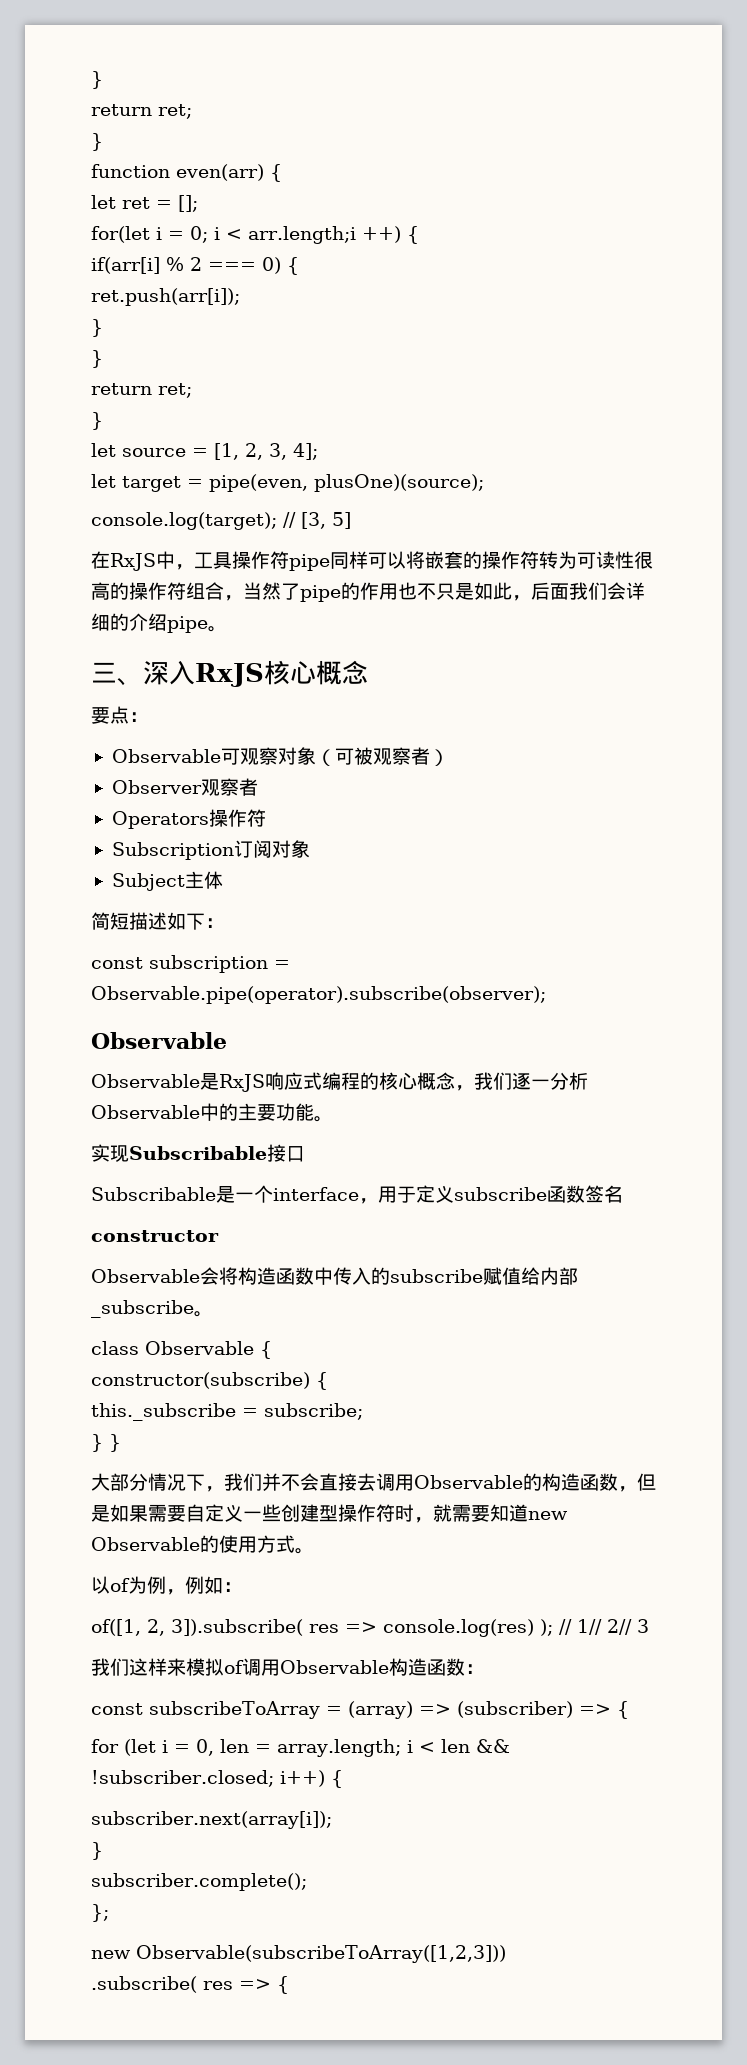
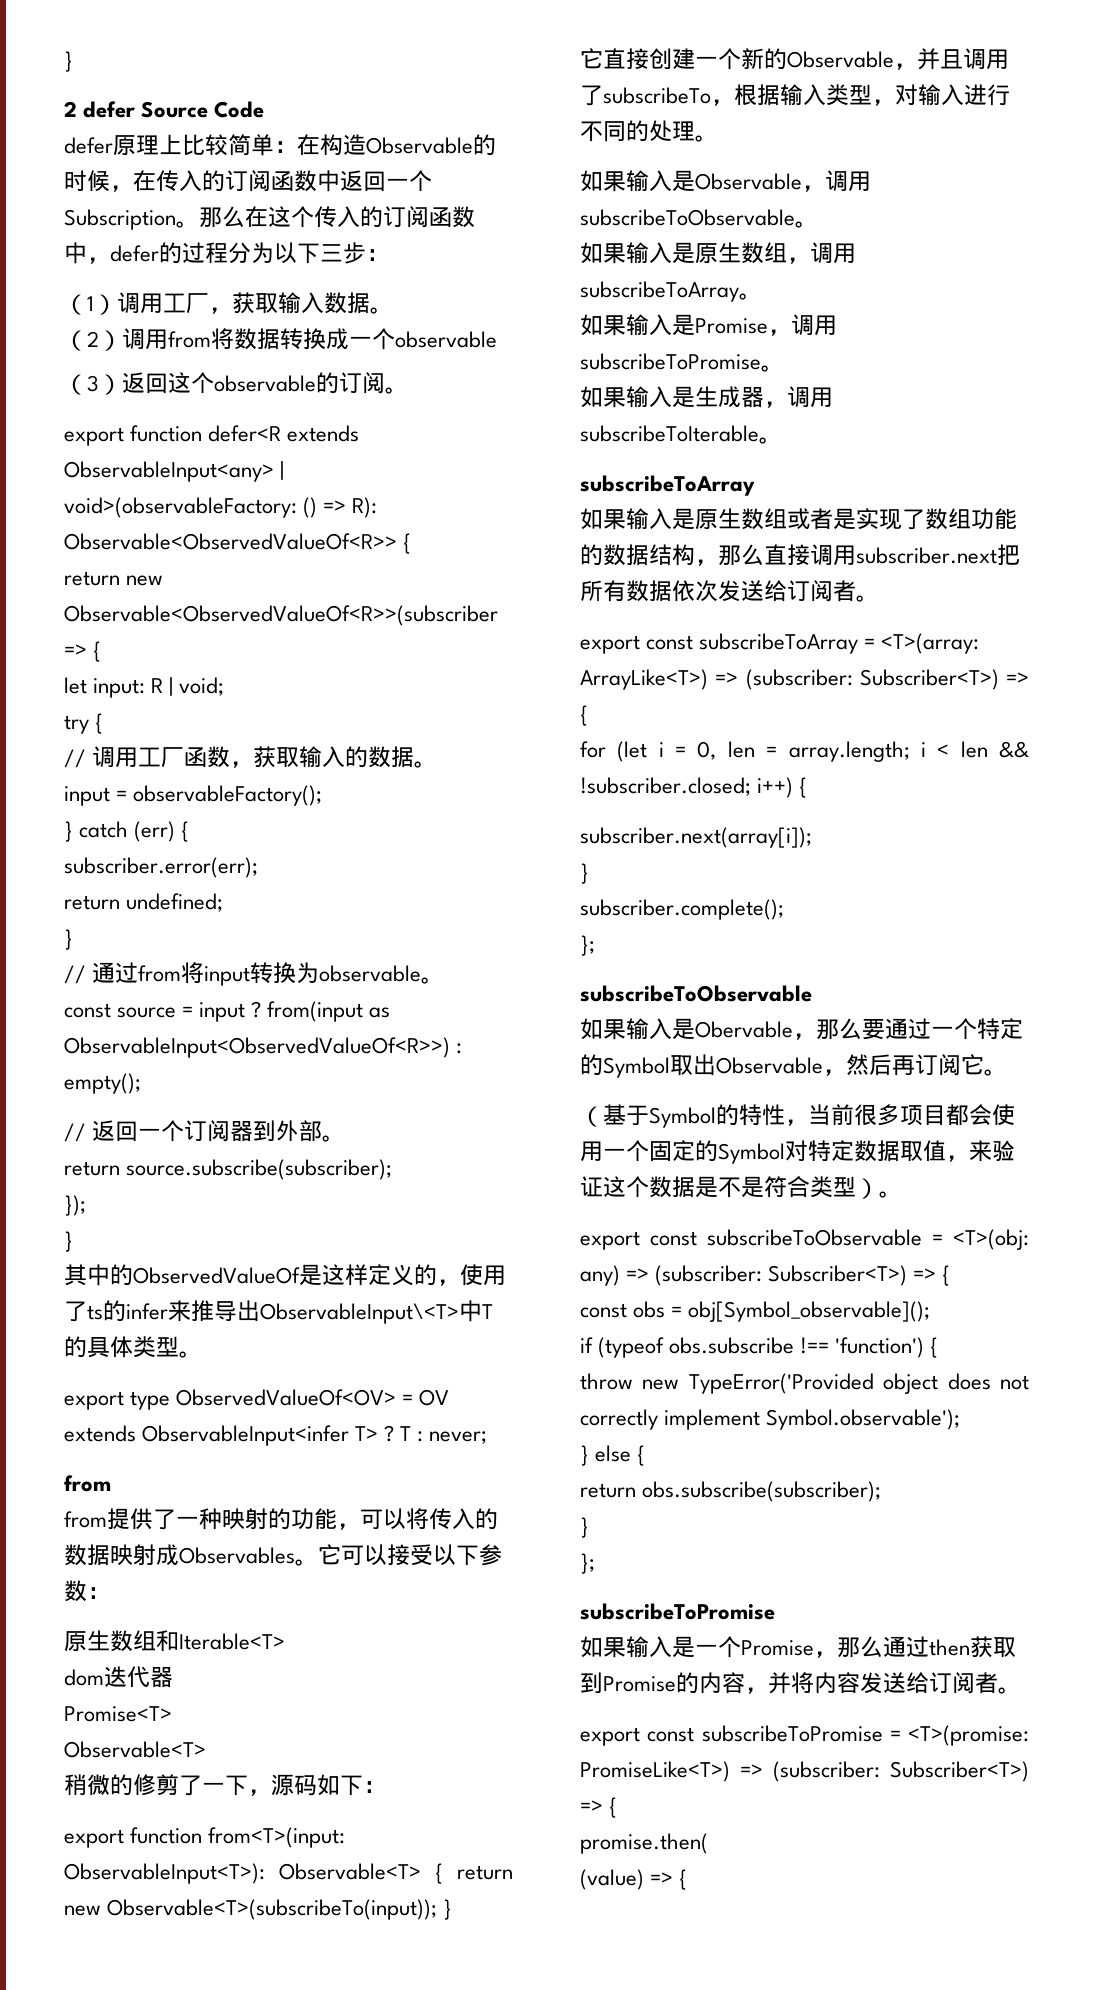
[91,71,103,89] [91,104,192,119] [91,133,103,151] [91,164,282,182] [91,195,198,212] [91,226,419,244] [91,257,299,275] [91,288,240,306] [91,319,103,337] [91,350,103,368] [91,383,192,398] [91,412,103,430] [91,443,318,460] [91,474,484,492] [91,512,351,530] [91,551,653,571] [91,582,645,602] [91,613,227,633] [91,660,368,687] [91,706,148,724] [111,747,449,766] [111,778,258,796] [111,809,266,829] [111,840,310,860] [111,871,223,891] [91,912,224,930] [91,955,290,973] [91,986,546,1004] [91,1032,227,1049] [91,1072,588,1092] [91,1103,333,1122] [91,1144,305,1162] [91,1185,623,1204] [91,1230,219,1242] [91,1267,578,1285] [91,1300,213,1318] [91,1341,272,1359] [91,1372,328,1390] [91,1403,363,1421] [91,1434,121,1452] [91,1473,656,1492] [91,1504,568,1523] [91,1535,314,1554] [91,1576,242,1595] [91,1619,649,1637] [91,1658,484,1676] [91,1701,573,1719] } // return ret; // } // function even(arr) { // let ret = []; // for(let i = 0; i < arr.length;i ++) { // if(arr[i] % 2 === 0) { // ret.push(arr[i]); // } // } // return ret; // } // let source = [1, 2, 3, 4]; // let target = pipe(even, plusOne)(source); // console.log(target); // [3, 5] // 在RxJS中，工具操作符pipe同样可以将嵌套的操作符转为可读性很高的操作符组合，当然了pipe的作用也不只是如此，后面我们会详细的介绍pipe。 // 三、深入RxJS核心概念 // 要点： // Observable可观察对象（可被观察者） // Observer观察者 // Operators操作符 // Subscription订阅对象 // Subject主体 // 简短描述如下： // const subscription = Observable.pipe(operator).subscribe(observer); // Observable // Observable是RxJS响应式编程的核心概念，我们逐一分析Observable中的主要功能。 // 实现Subscribable接口 // Subscribable是一个interface，用于定义subscribe函数签名 // constructor // Observable会将构造函数中传入的subscribe赋值给内部_subscribe。 // class Observable { // constructor(subscribe) { // this._subscribe = subscribe; // } } // 大部分情况下，我们并不会直接去调用Observable的构造函数，但是如果需要自定义一些创建型操作符时，就需要知道new Observable的使用方式。 // 以of为例，例如： // of([1, 2, 3]).subscribe( res => console.log(res) ); // 1// 2// 3 // 我们这样来模拟of调用Observable构造函数： // const subscribeToArray = (array) => (subscriber) -> [64,51,73,72] [64,101,265,118] [64,134,496,156] [64,170,432,192] [64,206,475,230] [64,242,389,264] [64,292,393,315] [64,328,497,351] [64,372,408,395] [64,425,360,446] [64,461,285,482] [64,497,378,518] [64,533,412,554] [64,571,164,586] [64,605,498,626] [64,641,102,662] [64,677,225,698] [64,713,104,734] [64,746,438,768] [64,785,323,806] [64,821,190,842] [64,857,258,878] [64,893,224,912] [64,929,73,950] [64,962,445,986] [64,1001,391,1022] [64,1037,463,1058] [64,1073,141,1094] [64,1120,346,1142] [64,1159,393,1180] [64,1195,86,1216] [64,1231,73,1252] [64,1264,506,1286] [64,1300,493,1324] [64,1336,202,1358] [64,1389,450,1410] [64,1425,488,1446] [64,1475,111,1492] [64,1508,498,1530] [64,1544,502,1566] [64,1580,110,1602] [64,1630,285,1652] [64,1666,173,1688] [64,1706,172,1722] [64,1741,206,1758] [64,1774,386,1796] [64,1827,346,1848] [64,1863,513,1884] [64,1899,453,1920] [580,48,1009,70] [580,84,1010,106] [580,120,718,142] [580,170,871,192] [580,209,818,228] [580,242,856,264] [580,281,762,302] [580,314,837,336] [580,353,784,372] [580,386,833,408] [580,425,782,444] [580,475,755,496] [580,508,1017,530] [580,544,1020,566] [580,580,879,602] [580,633,980,654] [580,669,999,690] } // 2 defer Source Code // defer原理上比较简单：在构造Observable的时候，在传入的订阅函数中返回一个Subscription。那么在这个传入的订阅函数中，defer的过程分为以下三步： // （1）调用工厂，获取输入数据。 // （2）调用from将数据转换成一个observable // （3）返回这个observable的订阅。 // export function defer<R extends ObservableInput<any> | void>(observableFactory: () => R): Observable<ObservedValueOf<R>> { // return new Observable<ObservedValueOf<R>>(subscriber => { // let input: R | void; // try { // // 调用工厂函数，获取输入的数据。 // input = observableFactory(); // } catch (err) { // subscriber.error(err); // return undefined; // } // // 通过from将input转换为observable。 // const source = input ? from(input as ObservableInput<ObservedValueOf<R>>) : empty(); // // 返回一个订阅器到外部。 // return source.subscribe(subscriber); // }); // } // 其中的ObservedValueOf是这样定义的，使用了ts的infer来推导出ObservableInput\<T>中T的具体类型。 // export type ObservedValueOf<OV> = OV extends ObservableInput<infer T> ? T : never; // from // from提供了一种映射的功能，可以将传入的数据映射成Observables。它可以接受以下参数： // 原生数组和Iterable<T> // dom迭代器 // Promise<T> // Observable<T> // 稍微的修剪了一下，源码如下： // export function from<T>(input: ObservableInput<T>): Observable<T> { return new Observable<T>(subscribeTo(input)); } // 它直接创建一个新的Observable，并且调用了subscribeTo，根据输入类型，对输入进行不同的处理。 // 如果输入是Observable，调用subscribeToObservable。 // 如果输入是原生数组，调用subscribeToArray。 // 如果输入是Promise，调用subscribeToPromise。 // 如果输入是生成器，调用subscribeToIterable。 // subscribeToArray // 如果输入是原生数组或者是实现了数组功能的数据结构，那么直接调用subscriber.next把所有数据依次发送给订阅者。 // export const subscribeToArray = <T>(array: ArrayLike<T>) => (subscriber: Subscriber<T>)
[91,1945,506,1963] [91,1976,233,1993] new Observable(subscribeToArray([1,2,3])) // .subscribe( res -> [580,985,812,1002] [580,1018,1023,1040] [580,1054,1007,1078] [580,1104,1015,1128] [580,1140,1015,1164] [580,1176,902,1199] [580,1229,1029,1250] [580,1265,951,1286] [580,1301,931,1322] [580,1337,939,1358] [580,1373,1029,1394] [580,1409,961,1430] [580,1445,646,1466] [580,1481,882,1502] [580,1517,589,1538] [580,1553,595,1574] [580,1603,775,1620] [580,1636,1016,1658] [580,1672,1021,1694] [580,1725,1029,1746] [580,1761,1029,1782] [580,1797,618,1818] [580,1833,708,1854] [580,1869,644,1890] subscribeToObservable // 如果输入是Obervable，那么要通过一个特定的Symbol取出Observable，然后再订阅它。 // （基于Symbol的特性，当前很多项目都会使用一个固定的Symbol对特定数据取值，来验证这个数据是不是符合类型）。 // export const subscribeToObservable = <T>(obj: any) => (subscriber: Subscriber<T>) => { // const obs = obj[Symbol_observable](); // if (typeof obs.subscribe !== 'function') { // throw new TypeError('Provided object does not correctly implement Symbol.observable'); // } else { // return obs.subscribe(subscriber); // } // }; // subscribeToPromise // 如果输入是一个Promise，那么通过then获取到Promise的内容，并将内容发送给订阅者。 // export const subscribeToPromise = <T>(promise: PromiseLike<T>) => (subscriber: Subscriber<T>) => { // promise.then( // (value)

